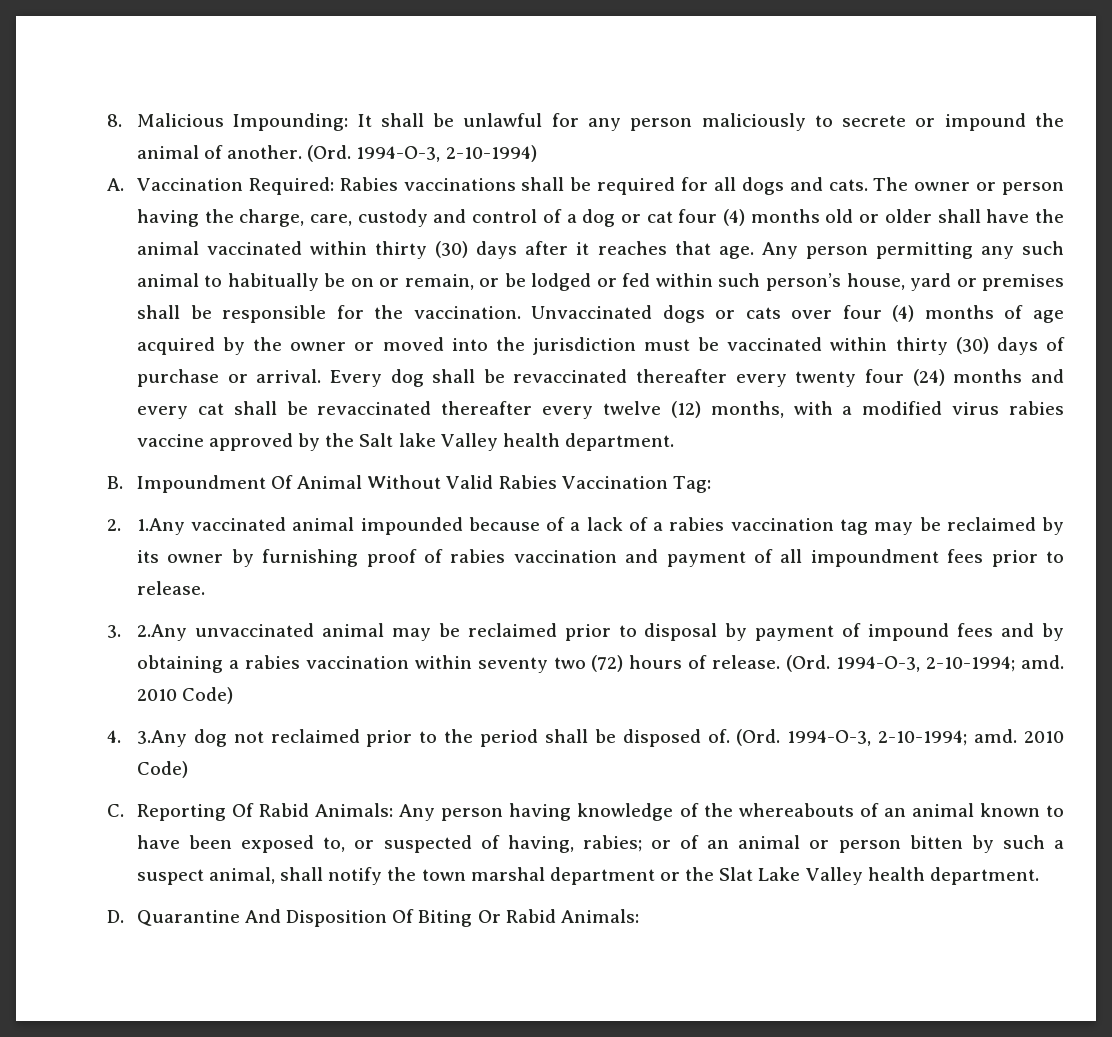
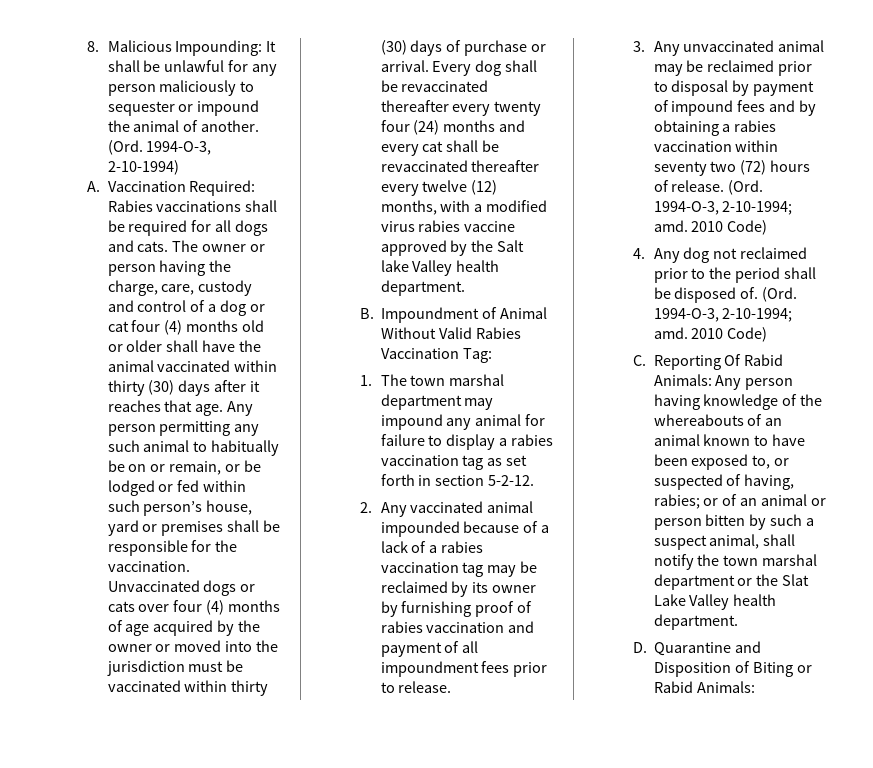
[842,115,907,127] secrete -> [107,101,175,116] sequester
[271,475,294,489] Of -> [482,307,498,319] of
[107,518,185,535] 2. 1.Any -> [360,374,505,386] [380,394,494,410] [380,414,546,430] [380,434,554,450] [380,455,528,470] [380,474,535,486] [360,502,407,517] 1. The town marshal department may impound any animal for failure to display a rabies vaccination tag as set forth in section 5-2-12. // 2. Any
[136,624,187,641] 2.Any -> [653,41,680,56] Any
[136,730,187,747] 3.Any -> [653,248,680,263] Any
[245,909,501,927] And Disposition Of Biting Or -> [735,641,762,653] [654,661,813,677] and Disposition of Biting or

